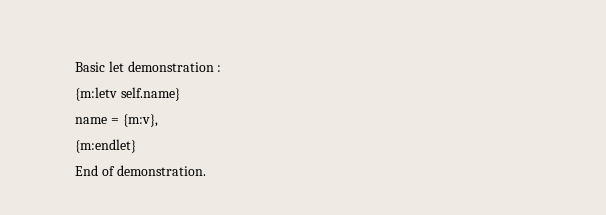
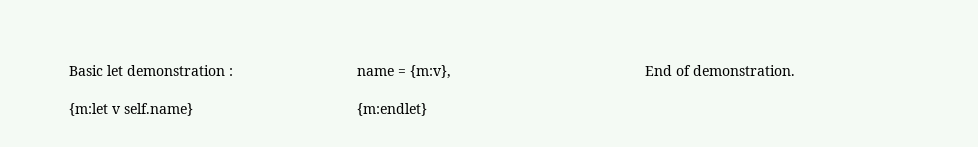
[75,87,117,101] {m:letv -> [69,103,121,116] {m:let v

